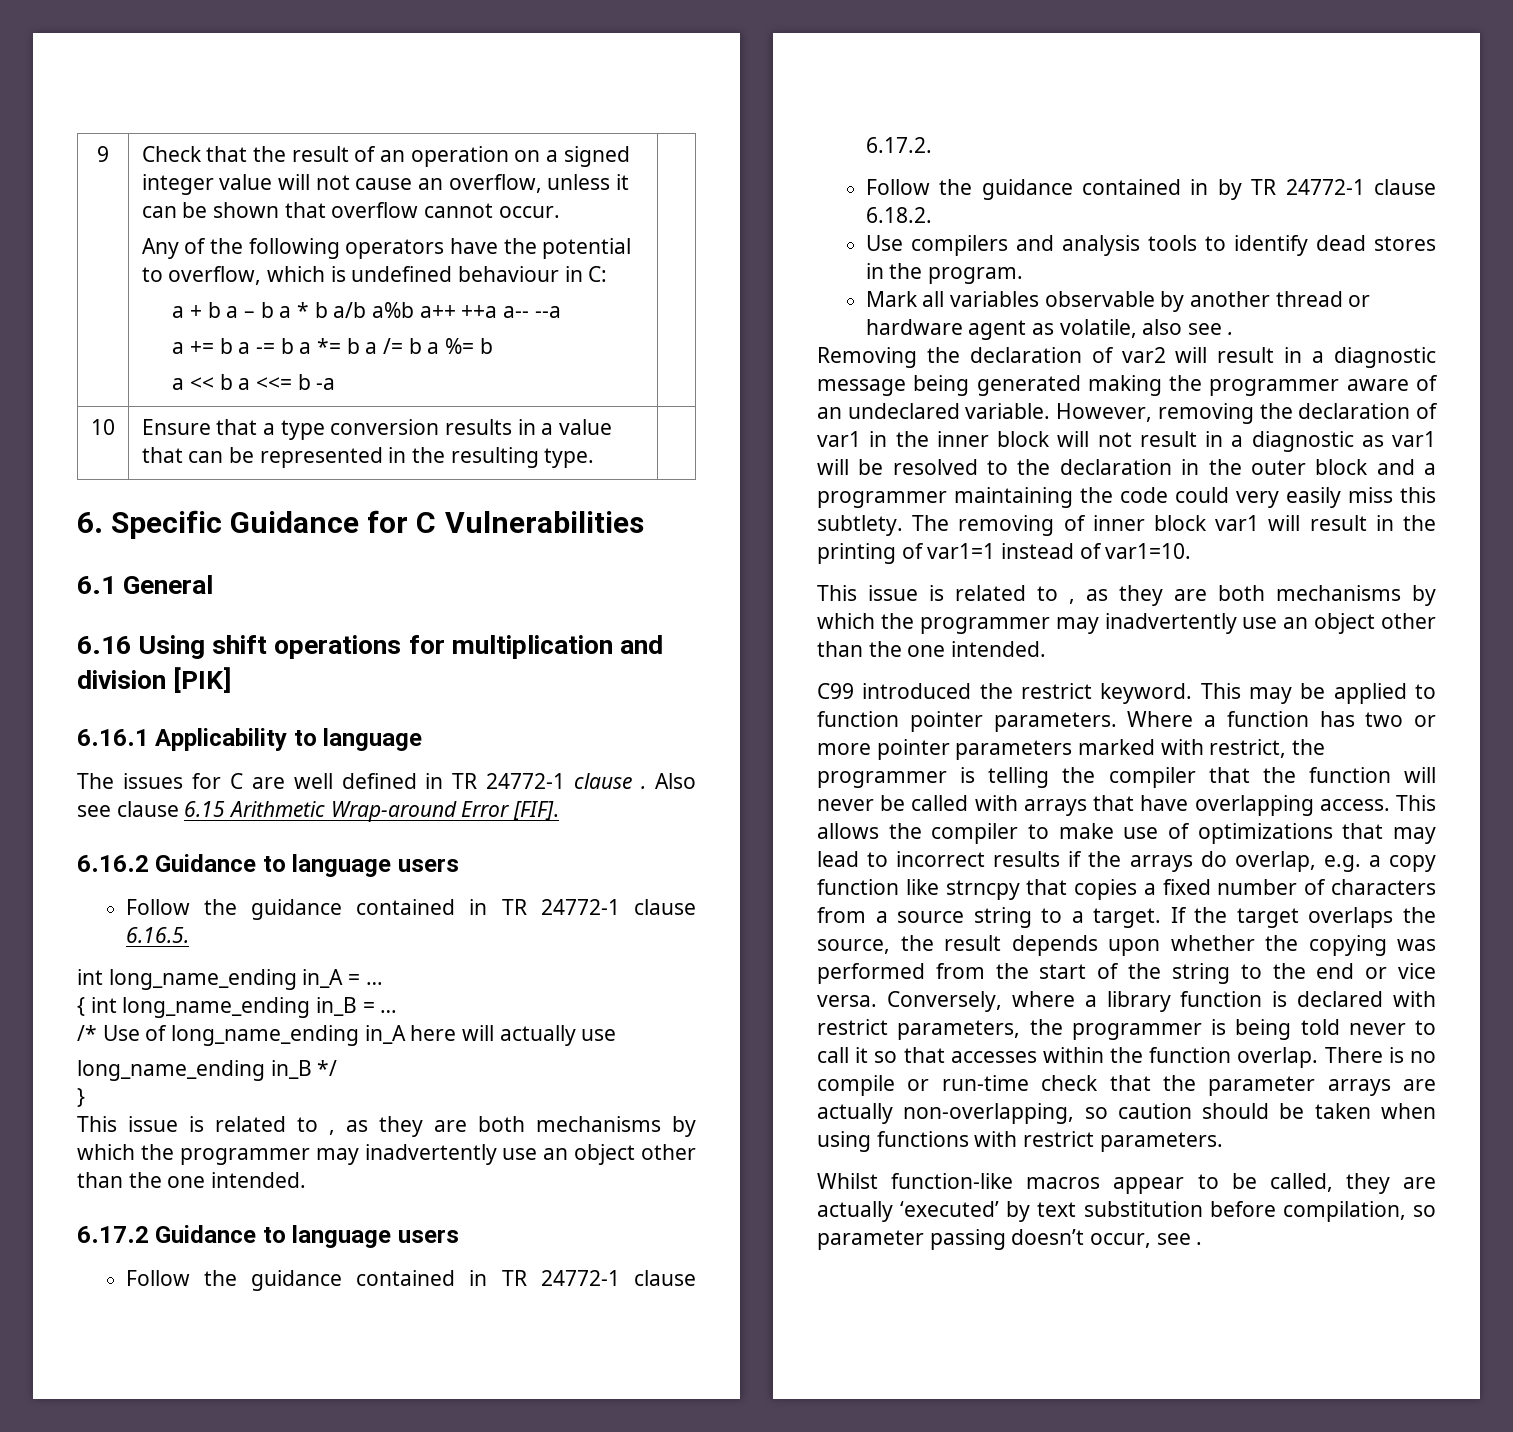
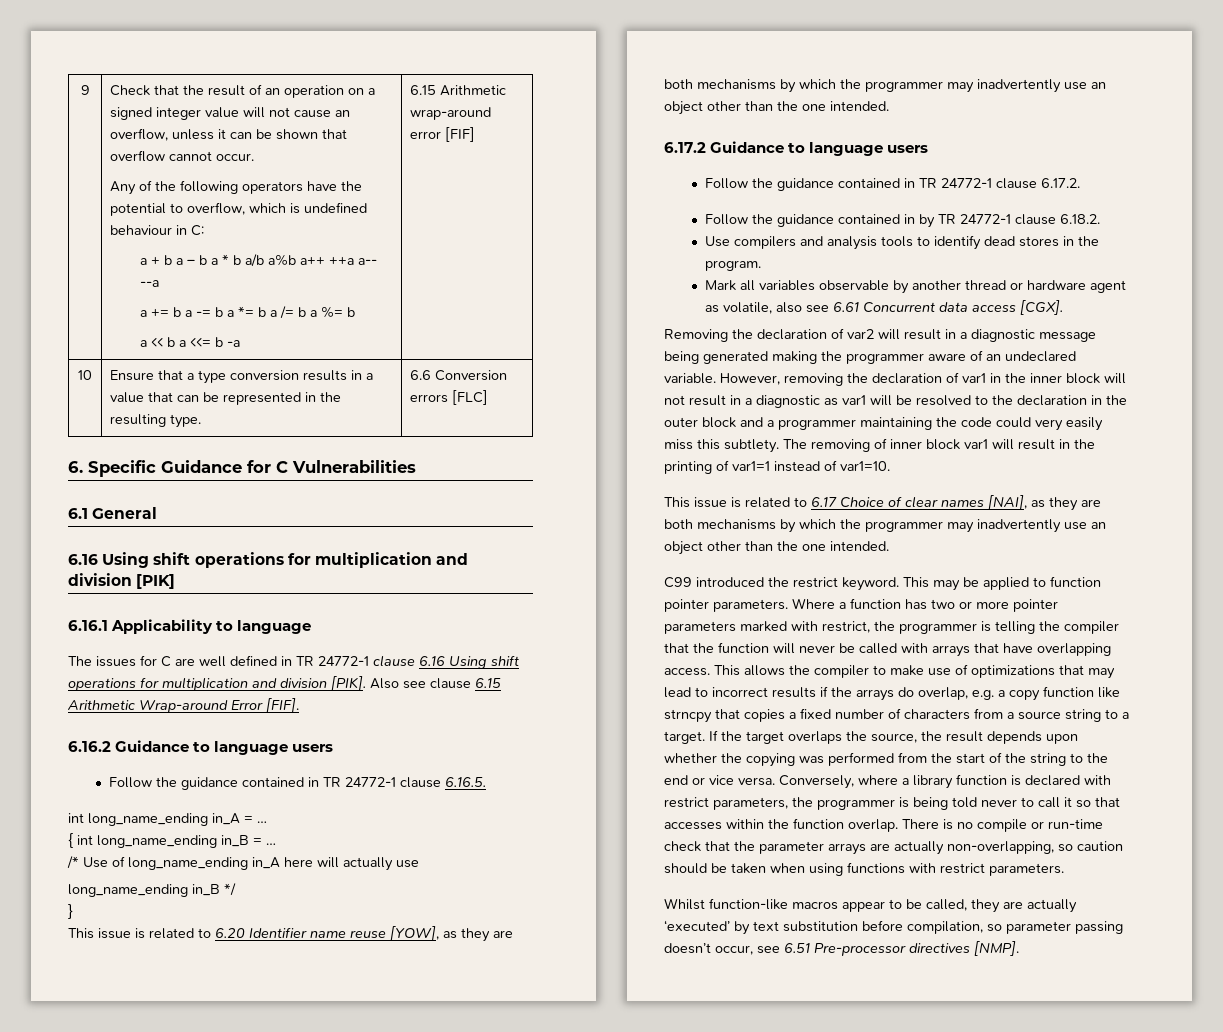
(336, 384) none -> [410,85,507,96] [410,107,492,120] [410,127,476,142] 6.15 Arithmetic wrap-around error [FIF]
(595, 458) none -> [410,370,508,381] [410,390,489,405] 6.6 Conversion errors [FLC]
[641,786,647,789] . -> [419,655,519,669] [68,676,366,691] 6.16 Using shift operations for multiplication and division [PIK].
[329,1130,335,1135] , -> [215,926,439,941] 6.20 Identifier name reuse [YOW],
[1227,332,1233,335] . -> [833,300,1064,315] 6.61 Concurrent data access [CGX].
[1069,599,1075,604] , -> [811,495,1027,510] 6.17 Choice of clear names [NAI],
[1196,1242,1203,1245] . -> [784,941,1019,956] 6.51 Pre-processor directives [NMP].

